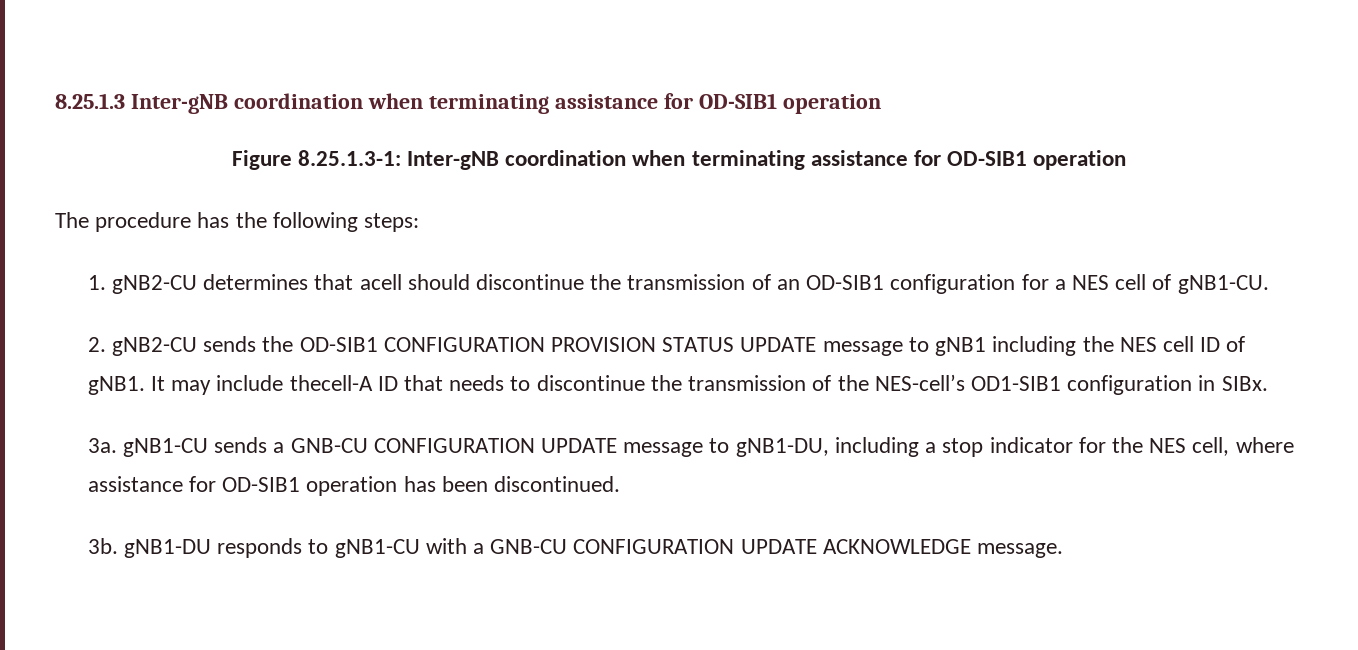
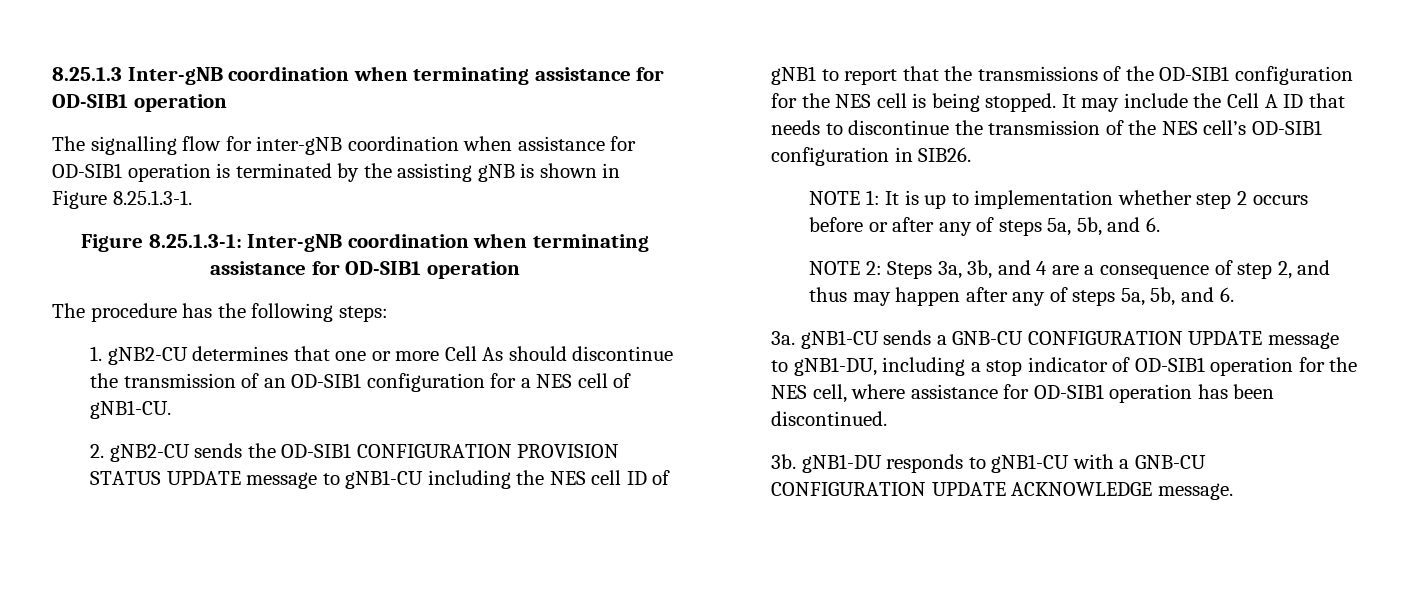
(881, 104) none -> [52,136,637,155] [52,163,621,182] [52,190,192,209] // The signalling flow for inter-gNB coordination when assistance for OD-SIB1 operation is terminated by the assisting gNB is shown in Figure 8.25.1.3-1.
[359,274,402,290] acell -> [335,346,504,361] one or more Cell As
[935,337,987,356] gNB1 -> [345,470,424,489] gNB1-CU
[87,375,373,395] gNB1. It may include thecell-A -> [771,66,1353,85] [771,93,1278,112] gNB1 to report that the transmissions of the OD-SIB1 configuration for the NES cell is being stopped. It may include the Cell A
[874,374,1268,395] NES-cell’s OD1-SIB1 configuration in SIBx. -> [1161,120,1322,135] [771,147,972,166] [809,190,1308,209] [809,217,1161,236] [809,260,1331,279] [809,287,1234,306] NES cell’s OD-SIB1 configuration in SIB26. // NOTE 1: It is up to implementation whether step 2 occurs before or after any of steps 5a, 5b, and 6. // NOTE 2: Steps 3a, 3b, and 4 are a consequence of step 2, and thus may happen after any of steps 5a, 5b, and 6.
(1073, 445) none -> [1112,357,1294,376] of OD-SIB1 operation

